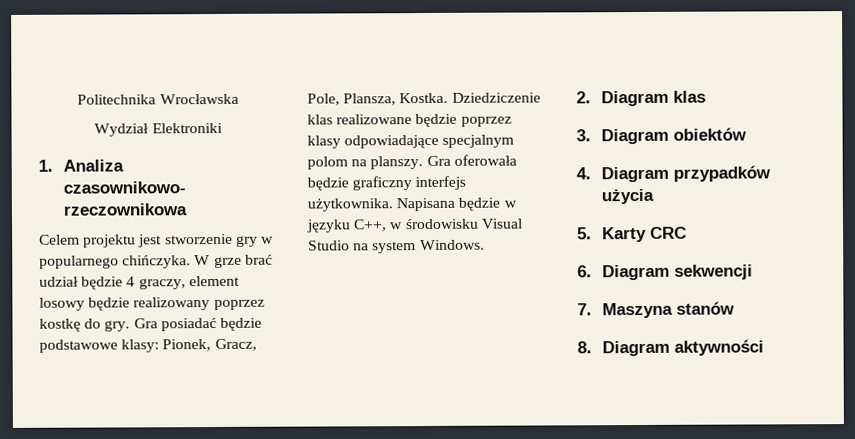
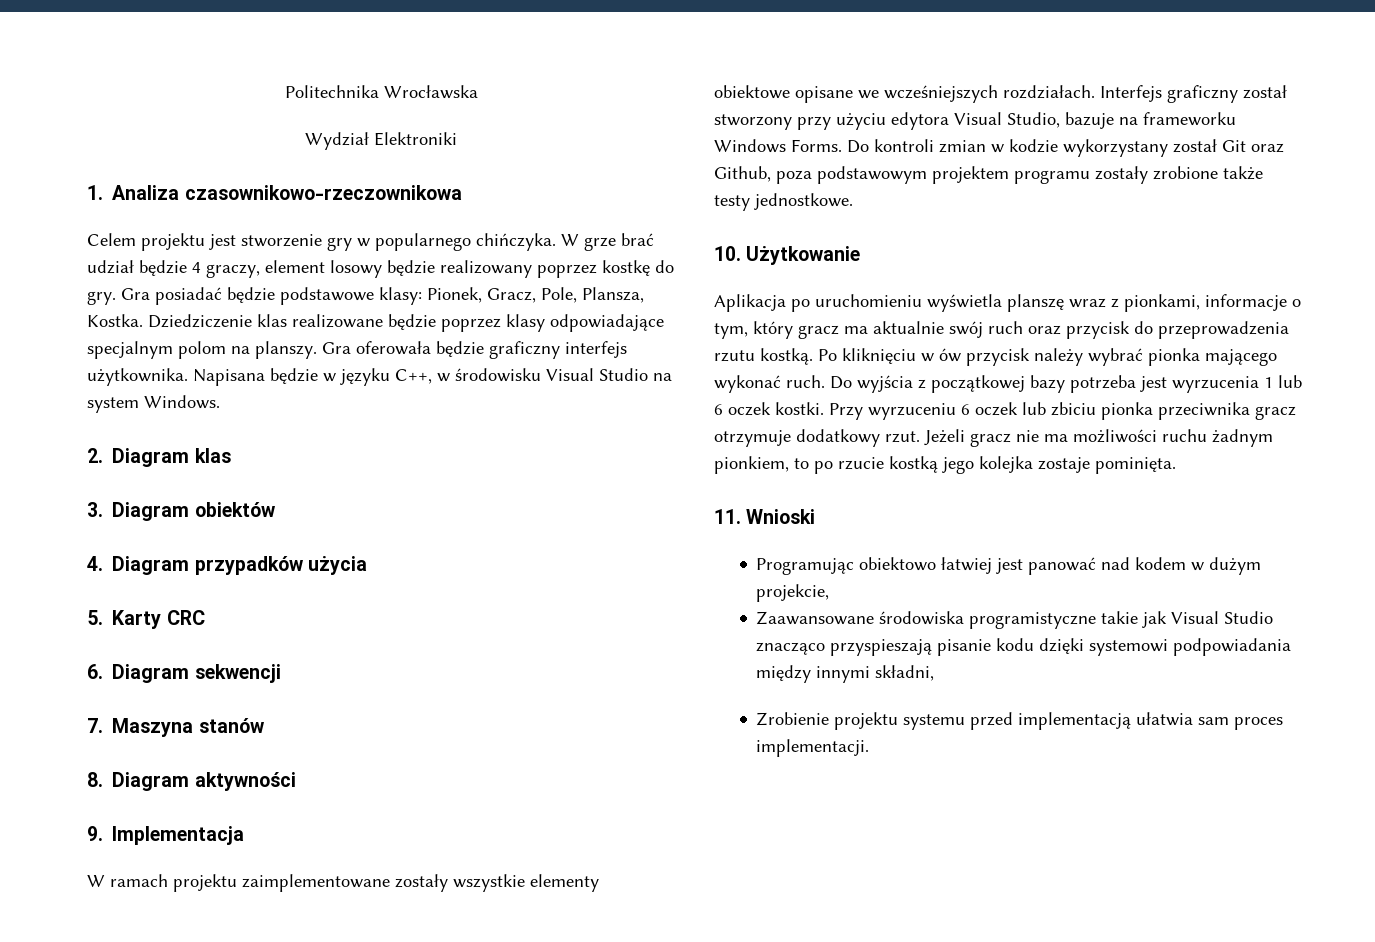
(764, 347) none -> [87,826,245,845] [87,874,599,892] [714,85,1287,103] [714,112,1236,130] [714,139,1284,157] [714,166,1263,184] [714,193,853,211] [714,246,861,265] [714,294,1301,312] [714,321,1289,339] [714,348,1277,366] [714,375,1302,393] [714,402,1296,420] [714,429,1273,447] [714,456,1176,474] [714,509,816,524] [756,557,1262,575] [756,584,830,602] [756,611,1274,629] [756,638,1292,656] [756,665,935,683] [756,712,1284,730] [756,739,870,757] // 9. Implementacja // W ramach projektu zaimplementowane zostały wszystkie elementy obiektowe opisane we wcześniejszych rozdziałach. Interfejs graficzny został stworzony przy użyciu edytora Visual Studio, bazuje na frameworku Windows Forms. Do kontroli zmian w kodzie wykorzystany został Git oraz Github, poza podstawowym projektem programu zostały zrobione także testy jednostkowe. // 10. Użytkowanie // Aplikacja po uruchomieniu wyświetla planszę wraz z pionkami, informacje o tym, który gracz ma aktualnie swój ruch oraz przycisk do przeprowadzenia rzutu kostką. Po kliknięciu w ów przycisk należy wybrać pionka mającego wykonać ruch. Do wyjścia z początkowej bazy potrzeba jest wyrzucenia 1 lub 6 oczek kostki. Przy wyrzuceniu 6 oczek lub zbiciu pionka przeciwnika gracz otrzymuje dodatkowy rzut. Jeżeli gracz nie ma możliwości ruchu żadnym pionkiem, to po rzucie kostką jego kolejka zostaje pominięta. // 11. Wnioski // Programując obiektowo łatwiej jest panować nad kodem w dużym projekcie, // Zaawansowane środowiska programistyczne takie jak Visual Studio znacząco przyspieszają pisanie kodu dzięki systemowi podpowiadania między innymi składni, // Zrobienie projektu systemu przed implementacją ułatwia sam proces implementacji.

